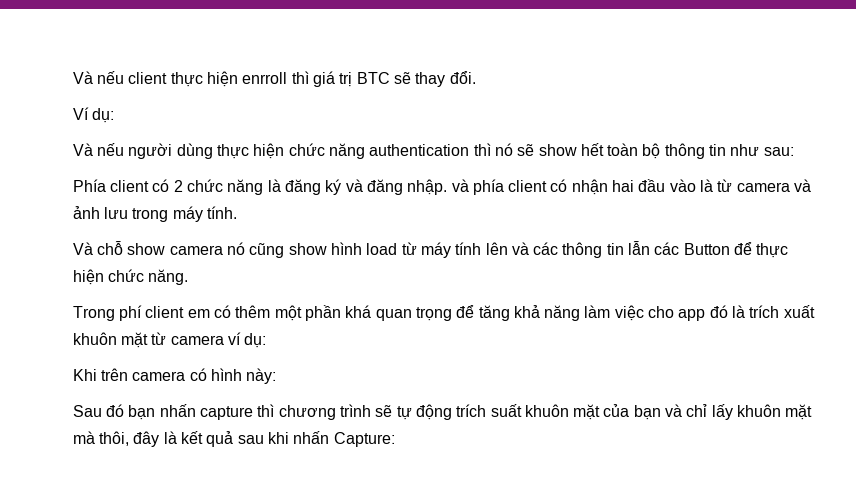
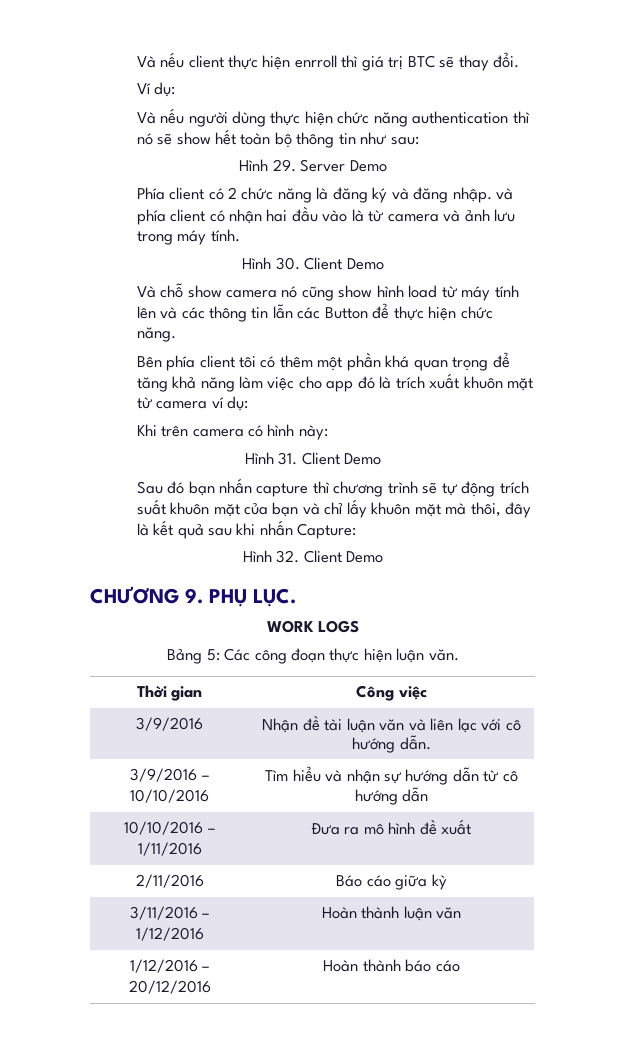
(794, 151) none -> [239,159,387,172] // Hình 29. Server Demo
(237, 212) none -> [242,257,384,270] // Hình 30. Client Demo
[72,305,210,321] Trong phí client em -> [136,355,257,371] Bên phía client tôi
(277, 376) none -> [244,452,382,465] // Hình 31. Client Demo
(395, 439) none -> [242,550,384,563] [90,586,296,607] [266,620,360,633] [167,648,459,664] [136,685,203,701] [356,685,427,701] [136,717,203,731] [262,715,521,733] [352,735,431,753] [130,768,209,782] [130,789,209,803] [265,766,518,785] [354,787,429,805] [124,821,215,835] [137,842,202,856] [310,819,472,835] [135,874,204,888] [336,874,447,890] [129,906,210,920] [135,927,204,941] [321,906,462,921] [129,959,210,973] [128,980,211,994] [323,959,460,972] // Hình 32. Client Demo // CHƯƠNG 9. PHỤ LỤC. // WORK LOGS // Bảng 5: Các công đoạn thực hiện luận văn. // Thời gian | Công việc // 3/9/2016 | Nhận đề tài luận văn và liên lạc với cô hướng dẫn. // 3/9/2016 – 10/10/2016 | Tìm hiểu và nhận sự hướng dẫn từ cô hướng dẫn // 10/10/2016 – 1/11/2016 | Đưa ra mô hình đề xuất // 2/11/2016 | Báo cáo giữa kỳ // 3/11/2016 – 1/12/2016 | Hoàn thành luận văn // 1/12/2016 – 20/12/2016 | Hoàn thành báo cáo

